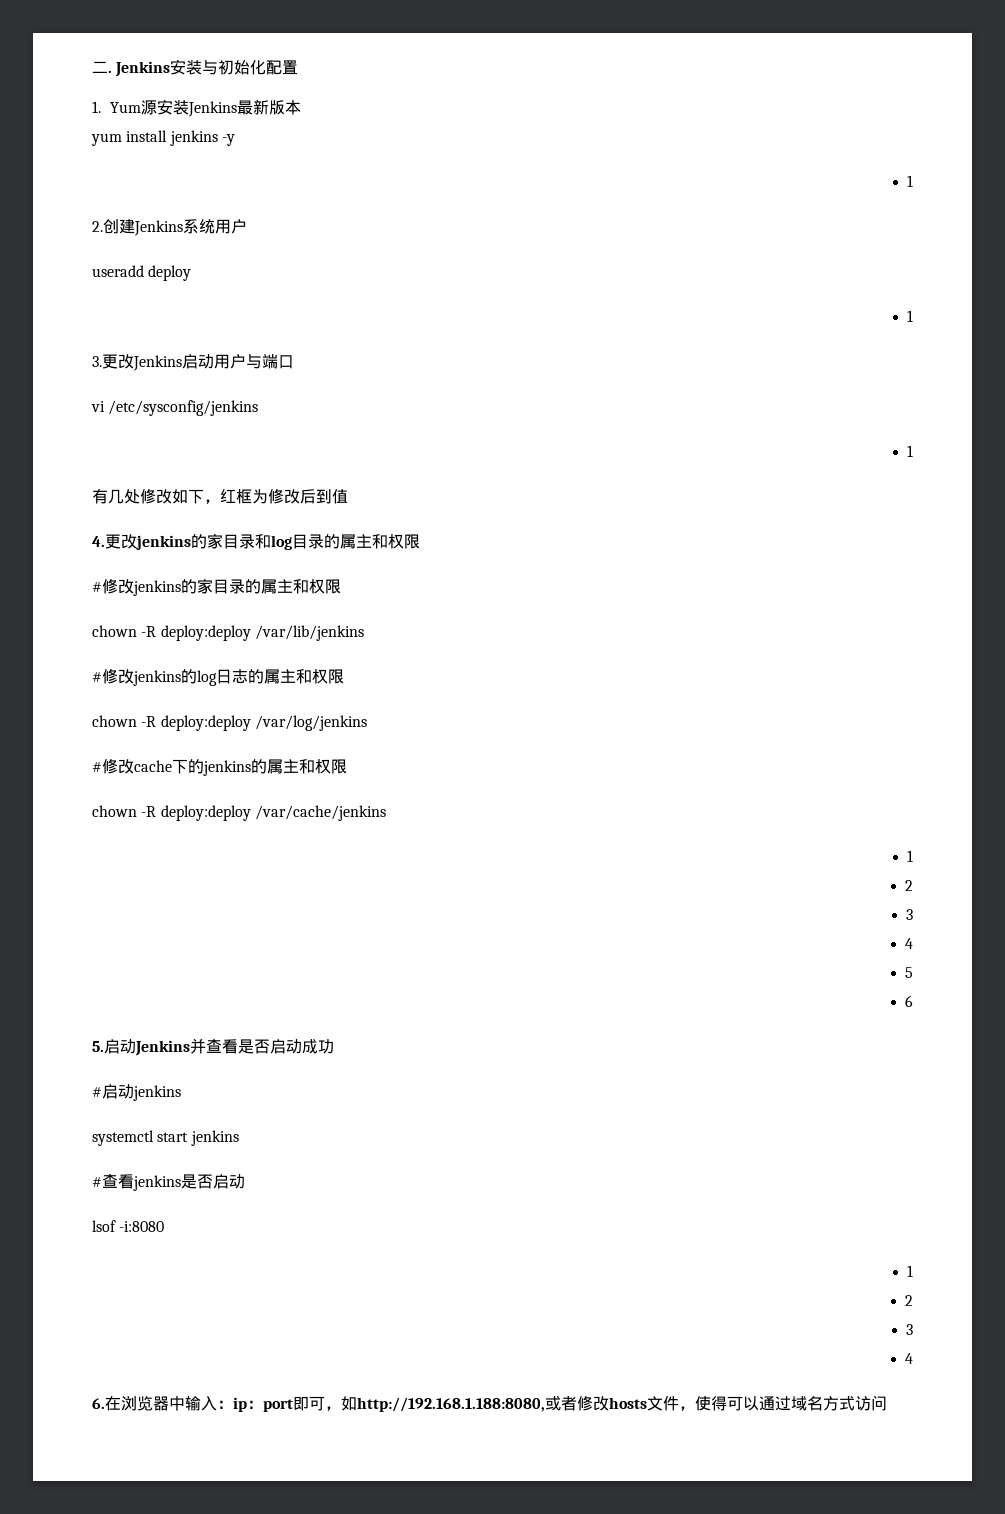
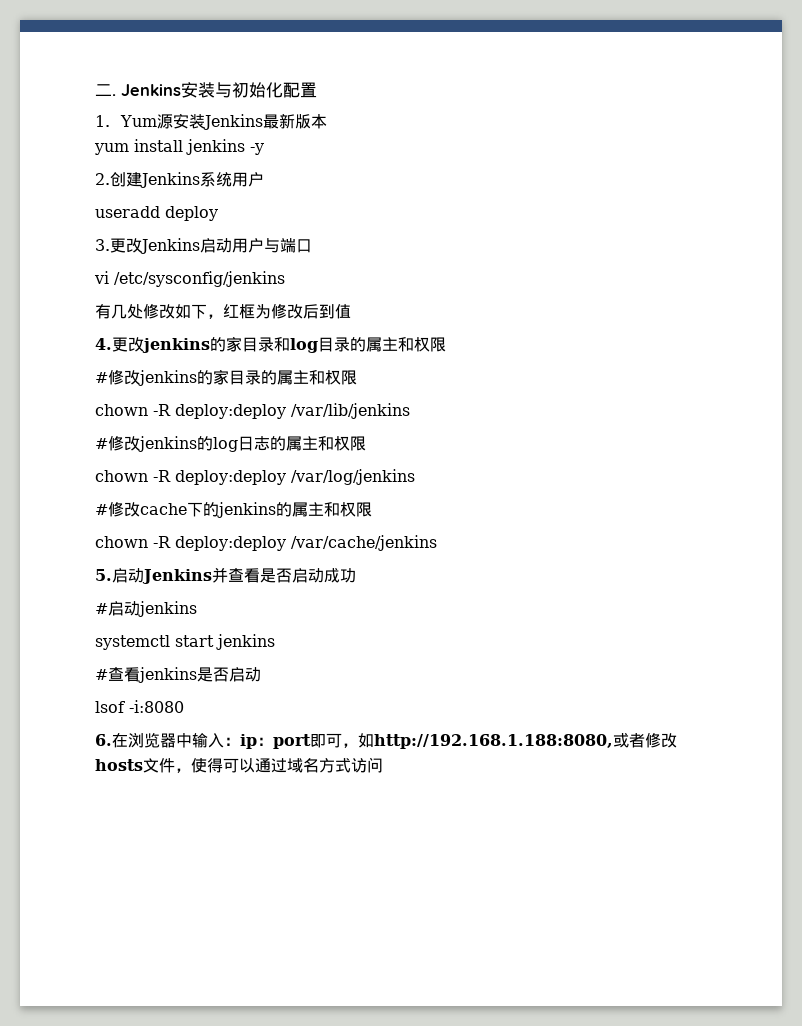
[907,175,913,187] // 1 -> (264, 149) none
[907,310,913,322] // 1 -> (218, 213) none
[907,445,913,457] // 1 -> (285, 279) none
[907,850,913,862] [905,880,913,891] [906,909,913,920] [905,938,913,949] [905,967,913,978] [905,995,913,1007] // 1 // 2 // 3 // 4 // 5 // 6 -> (437, 543) none
[907,1265,913,1277] [905,1295,913,1306] [906,1324,913,1335] [905,1353,913,1364] // 1 // 2 // 3 // 4 -> (184, 706) none

